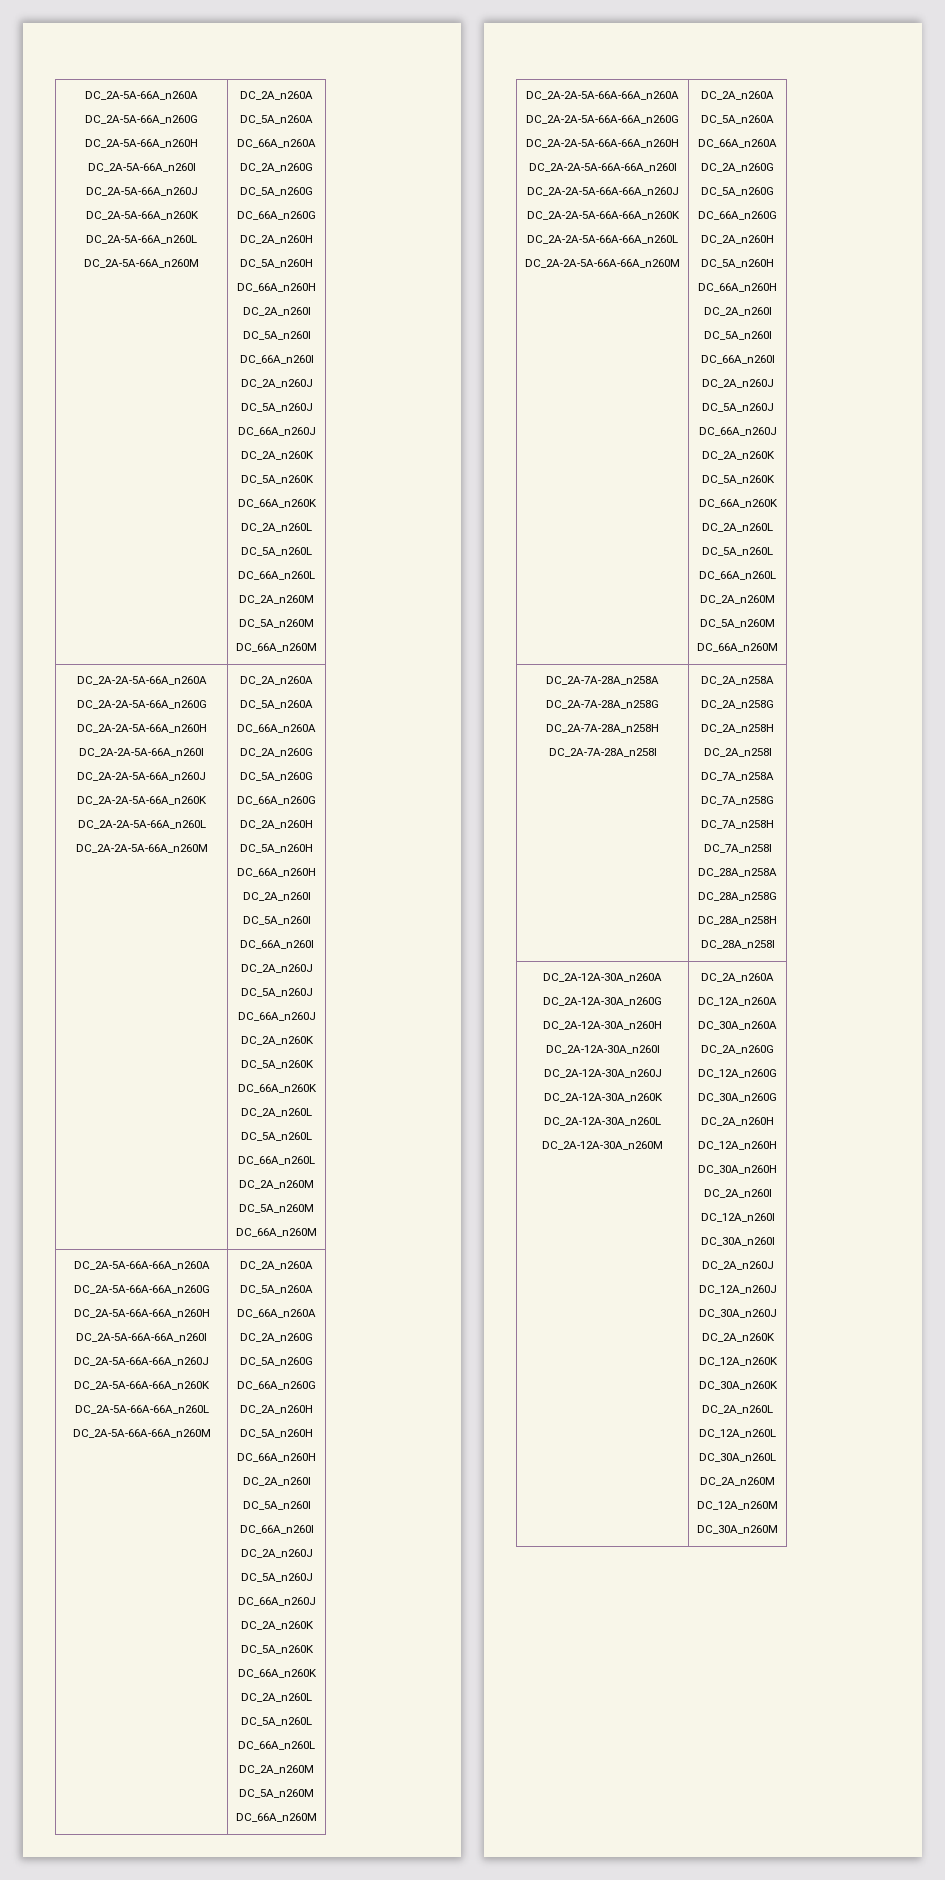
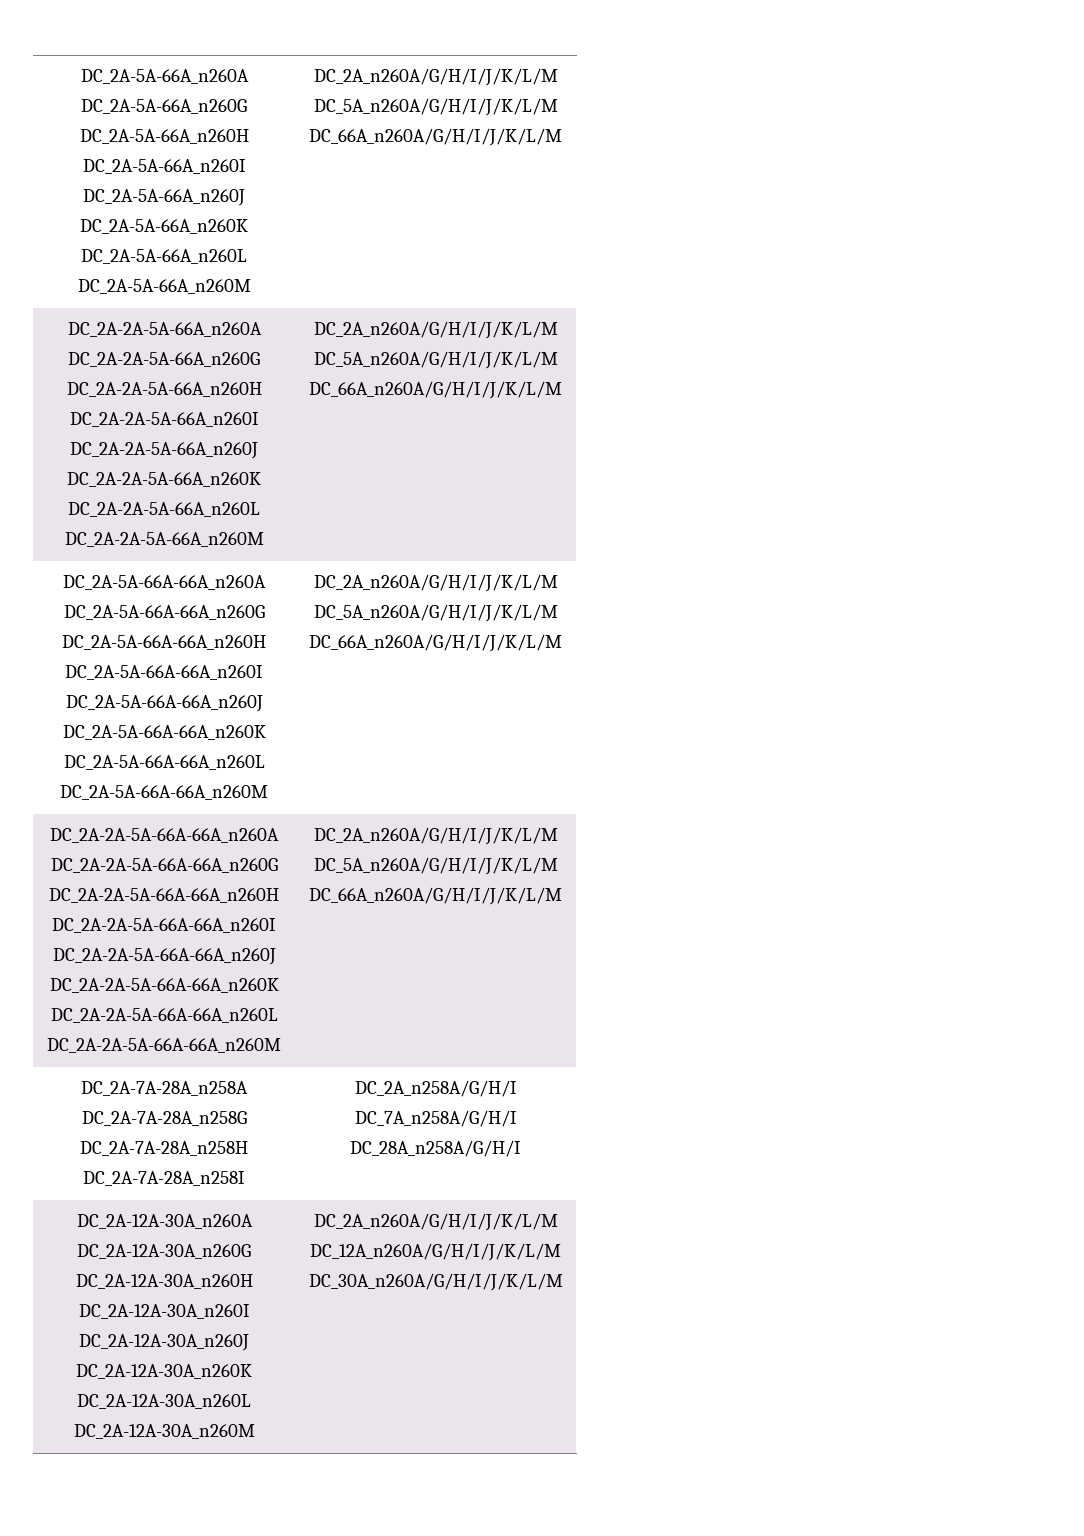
[240,91,313,100] [240,115,313,124] [237,139,316,148] [240,163,313,172] [240,187,313,196] [237,211,316,220] [240,235,313,244] [240,259,313,268] [237,283,316,292] [242,307,311,316] [242,331,311,340] [239,355,314,364] [240,379,313,388] [240,403,313,412] [237,427,316,436] [240,451,314,460] [240,475,314,484] [237,499,317,508] [241,523,312,532] [241,547,312,556] [238,571,315,580] [239,595,314,604] [239,619,314,628] [236,643,317,652] DC_2A_n260A // DC_5A_n260A // DC_66A_n260A // DC_2A_n260G // DC_5A_n260G // DC_66A_n260G // DC_2A_n260H // DC_5A_n260H // DC_66A_n260H // DC_2A_n260I // DC_5A_n260I // DC_66A_n260I // DC_2A_n260J // DC_5A_n260J // DC_66A_n260J // DC_2A_n260K // DC_5A_n260K // DC_66A_n260K // DC_2A_n260L // DC_5A_n260L // DC_66A_n260L // DC_2A_n260M // DC_5A_n260M // DC_66A_n260M -> [313,68,558,86] [313,98,558,116] [309,128,562,146] DC_2A_n260A/G/H/I/J/K/L/M // DC_5A_n260A/G/H/I/J/K/L/M // DC_66A_n260A/G/H/I/J/K/L/M
[240,676,313,685] [240,700,313,709] [237,724,316,733] [240,748,313,757] [240,772,313,781] [237,796,316,805] [240,820,313,829] [240,844,313,853] [237,868,316,877] [242,892,311,901] [242,916,311,925] [239,940,314,949] [240,964,313,973] [240,988,313,997] [237,1012,316,1021] [240,1036,314,1045] [240,1060,314,1069] [237,1084,317,1093] [241,1108,312,1117] [241,1132,312,1141] [238,1156,315,1165] [239,1180,314,1189] [239,1204,314,1213] [236,1228,317,1237] DC_2A_n260A // DC_5A_n260A // DC_66A_n260A // DC_2A_n260G // DC_5A_n260G // DC_66A_n260G // DC_2A_n260H // DC_5A_n260H // DC_66A_n260H // DC_2A_n260I // DC_5A_n260I // DC_66A_n260I // DC_2A_n260J // DC_5A_n260J // DC_66A_n260J // DC_2A_n260K // DC_5A_n260K // DC_66A_n260K // DC_2A_n260L // DC_5A_n260L // DC_66A_n260L // DC_2A_n260M // DC_5A_n260M // DC_66A_n260M -> [313,321,558,339] [313,351,558,369] [309,381,562,399] DC_2A_n260A/G/H/I/J/K/L/M // DC_5A_n260A/G/H/I/J/K/L/M // DC_66A_n260A/G/H/I/J/K/L/M
[240,1261,313,1270] [240,1285,313,1294] [237,1309,316,1318] [240,1333,313,1342] [240,1357,313,1366] [237,1381,316,1390] [240,1405,313,1414] [240,1429,313,1438] [237,1453,316,1462] [242,1477,311,1486] [242,1501,311,1510] [239,1525,314,1534] [240,1549,313,1558] [240,1573,313,1582] [237,1597,316,1606] [240,1621,314,1630] [240,1645,314,1654] [237,1669,317,1678] [241,1693,312,1702] [241,1717,312,1726] [238,1741,315,1750] [239,1765,314,1774] [239,1789,314,1798] [236,1813,317,1822] DC_2A_n260A // DC_5A_n260A // DC_66A_n260A // DC_2A_n260G // DC_5A_n260G // DC_66A_n260G // DC_2A_n260H // DC_5A_n260H // DC_66A_n260H // DC_2A_n260I // DC_5A_n260I // DC_66A_n260I // DC_2A_n260J // DC_5A_n260J // DC_66A_n260J // DC_2A_n260K // DC_5A_n260K // DC_66A_n260K // DC_2A_n260L // DC_5A_n260L // DC_66A_n260L // DC_2A_n260M // DC_5A_n260M // DC_66A_n260M -> [313,574,558,592] [313,604,558,622] [309,634,562,652] DC_2A_n260A/G/H/I/J/K/L/M // DC_5A_n260A/G/H/I/J/K/L/M // DC_66A_n260A/G/H/I/J/K/L/M
[701,91,774,100] [701,115,774,124] [698,139,777,148] [701,163,774,172] [701,187,774,196] [698,211,777,220] [701,235,774,244] [701,259,774,268] [698,283,777,292] [703,307,772,316] [703,331,772,340] [700,355,775,364] [701,379,774,388] [701,403,774,412] [698,427,777,436] [701,451,775,460] [701,475,775,484] [698,499,778,508] [702,523,773,532] [702,547,773,556] [699,571,776,580] [700,595,775,604] [700,619,775,628] [697,643,778,652] [546,676,659,685] [546,700,659,709] [546,724,659,733] [548,748,657,757] [701,676,774,685] [701,700,774,709] [701,724,774,733] [703,748,772,757] [701,772,774,781] [701,796,774,805] [701,820,774,829] [703,844,772,853] [698,868,777,877] [698,892,777,901] [698,916,777,925] [700,940,775,949] DC_2A_n260A // DC_5A_n260A // DC_66A_n260A // DC_2A_n260G // DC_5A_n260G // DC_66A_n260G // DC_2A_n260H // DC_5A_n260H // DC_66A_n260H // DC_2A_n260I // DC_5A_n260I // DC_66A_n260I // DC_2A_n260J // DC_5A_n260J // DC_66A_n260J // DC_2A_n260K // DC_5A_n260K // DC_66A_n260K // DC_2A_n260L // DC_5A_n260L // DC_66A_n260L // DC_2A_n260M // DC_5A_n260M // DC_66A_n260M // DC_2A-7A-28A_n258A // DC_2A-7A-28A_n258G // DC_2A-7A-28A_n258H // DC_2A-7A-28A_n258I | DC_2A_n258A // DC_2A_n258G // DC_2A_n258H // DC_2A_n258I // DC_7A_n258A // DC_7A_n258G // DC_7A_n258H // DC_7A_n258I // DC_28A_n258A // DC_28A_n258G // DC_28A_n258H // DC_28A_n258I -> [313,827,558,845] [313,857,558,875] [309,887,562,905] [81,1081,248,1096] [81,1111,247,1126] [80,1141,248,1156] [83,1171,245,1186] [354,1080,517,1097] [354,1110,517,1127] [350,1140,521,1157] DC_2A_n260A/G/H/I/J/K/L/M // DC_5A_n260A/G/H/I/J/K/L/M // DC_66A_n260A/G/H/I/J/K/L/M // DC_2A-7A-28A_n258A // DC_2A-7A-28A_n258G // DC_2A-7A-28A_n258H // DC_2A-7A-28A_n258I | DC_2A_n258A/G/H/I // DC_7A_n258A/G/H/I // DC_28A_n258A/G/H/I
[701,973,774,982] [698,997,777,1006] [698,1021,777,1030] [701,1045,774,1054] [698,1069,777,1078] [698,1093,777,1102] [701,1117,774,1126] [698,1141,777,1150] [698,1165,777,1174] [703,1189,772,1198] [700,1213,775,1222] [700,1237,775,1246] [701,1261,774,1270] [698,1285,777,1294] [698,1309,777,1318] [701,1333,775,1342] [698,1357,778,1366] [698,1381,778,1390] [702,1405,773,1414] [699,1429,776,1438] [699,1453,776,1462] [700,1477,775,1486] [697,1501,778,1510] [697,1525,778,1534] DC_2A_n260A // DC_12A_n260A // DC_30A_n260A // DC_2A_n260G // DC_12A_n260G // DC_30A_n260G // DC_2A_n260H // DC_12A_n260H // DC_30A_n260H // DC_2A_n260I // DC_12A_n260I // DC_30A_n260I // DC_2A_n260J // DC_12A_n260J // DC_30A_n260J // DC_2A_n260K // DC_12A_n260K // DC_30A_n260K // DC_2A_n260L // DC_12A_n260L // DC_30A_n260L // DC_2A_n260M // DC_12A_n260M // DC_30A_n260M -> [313,1213,558,1231] [310,1243,561,1261] [308,1273,563,1291] DC_2A_n260A/G/H/I/J/K/L/M // DC_12A_n260A/G/H/I/J/K/L/M // DC_30A_n260A/G/H/I/J/K/L/M

